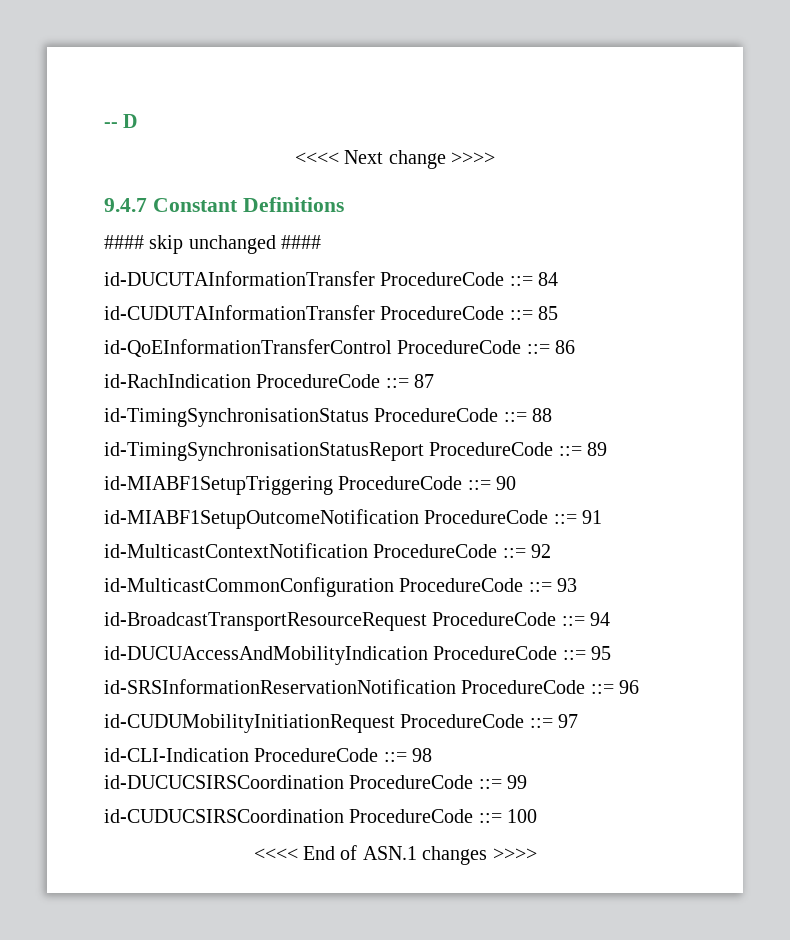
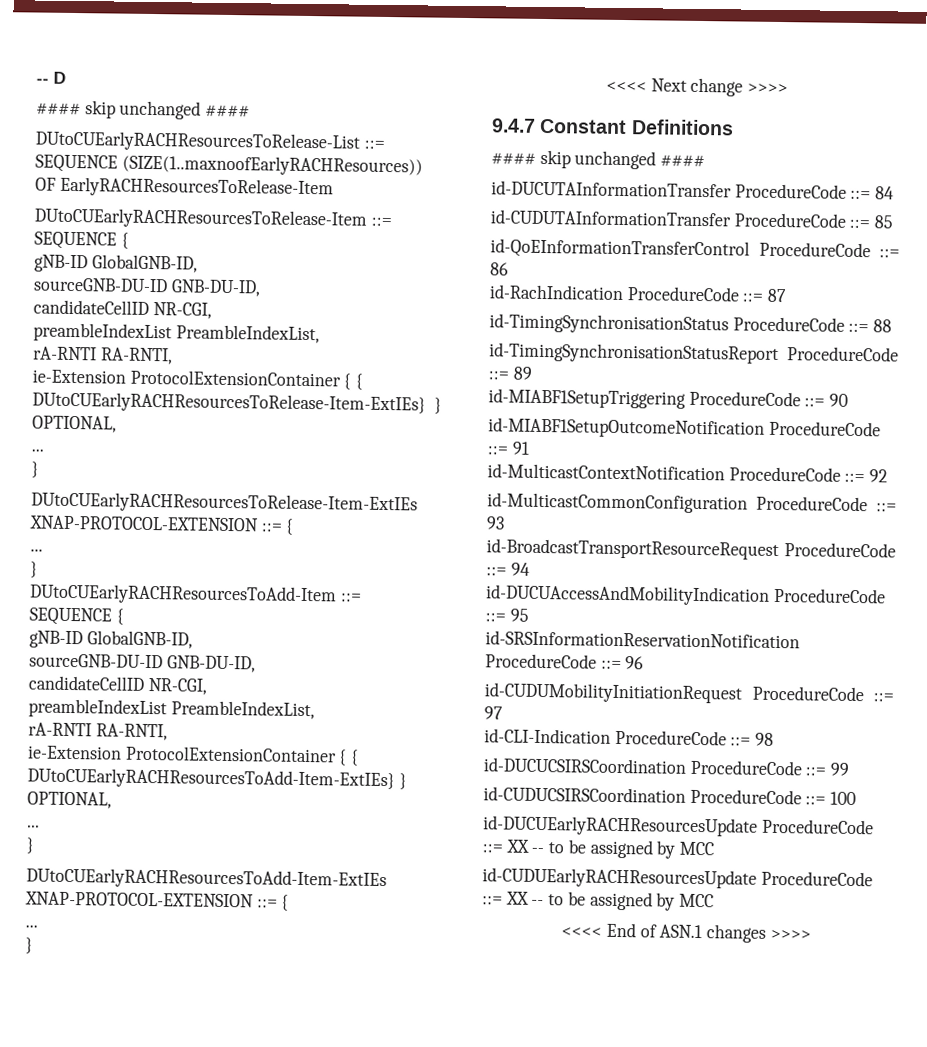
(138, 121) none -> [36,100,251,120] [35,130,385,153] [35,154,423,177] [35,176,334,199] [34,207,392,230] [34,231,129,250] [34,254,198,273] [33,277,261,297] [33,299,212,319] [33,322,320,344] [33,346,173,365] [32,369,364,390] [32,391,442,415] [32,415,117,433] [31,448,44,452] [31,461,39,478] [31,491,418,515] [29,515,295,535] [30,548,43,552] [30,561,38,578] [29,583,362,606] [29,607,124,626] [29,630,193,649] [29,653,256,673] [28,675,208,695] [28,698,315,720] [28,722,168,741] [27,745,360,766] [27,767,407,791] [27,791,112,809] [27,824,40,828] [26,837,34,854] [26,867,387,891] [25,891,290,911] [25,924,38,928] [25,937,33,954] // #### skip unchanged #### // DUtoCUEarlyRACHResourcesToRelease-List ::= SEQUENCE (SIZE(1..maxnoofEarlyRACHResources)) OF EarlyRACHResourcesToRelease-Item // DUtoCUEarlyRACHResourcesToRelease-Item ::= SEQUENCE { // gNB-ID GlobalGNB-ID, // sourceGNB-DU-ID GNB-DU-ID, // candidateCellID NR-CGI, // preambleIndexList PreambleIndexList, // rA-RNTI RA-RNTI, // ie-Extension ProtocolExtensionContainer { { DUtoCUEarlyRACHResourcesToRelease-Item-ExtIEs} } OPTIONAL, // ... // } // DUtoCUEarlyRACHResourcesToRelease-Item-ExtIEs XNAP-PROTOCOL-EXTENSION ::= { // ... // } // DUtoCUEarlyRACHResourcesToAdd-Item ::= SEQUENCE { // gNB-ID GlobalGNB-ID, // sourceGNB-DU-ID GNB-DU-ID, // candidateCellID NR-CGI, // preambleIndexList PreambleIndexList, // rA-RNTI RA-RNTI, // ie-Extension ProtocolExtensionContainer { { DUtoCUEarlyRACHResourcesToAdd-Item-ExtIEs} } OPTIONAL, // ... // } // DUtoCUEarlyRACHResourcesToAdd-Item-ExtIEs XNAP-PROTOCOL-EXTENSION ::= { // ... // }
(538, 816) none -> [483,815,874,837] [482,839,715,859] [482,867,873,889] [482,891,715,911] // id-DUCUEarlyRACHResourcesUpdate ProcedureCode ::= XX -- to be assigned by MCC // id-CUDUEarlyRACHResourcesUpdate ProcedureCode ::= XX -- to be assigned by MCC

